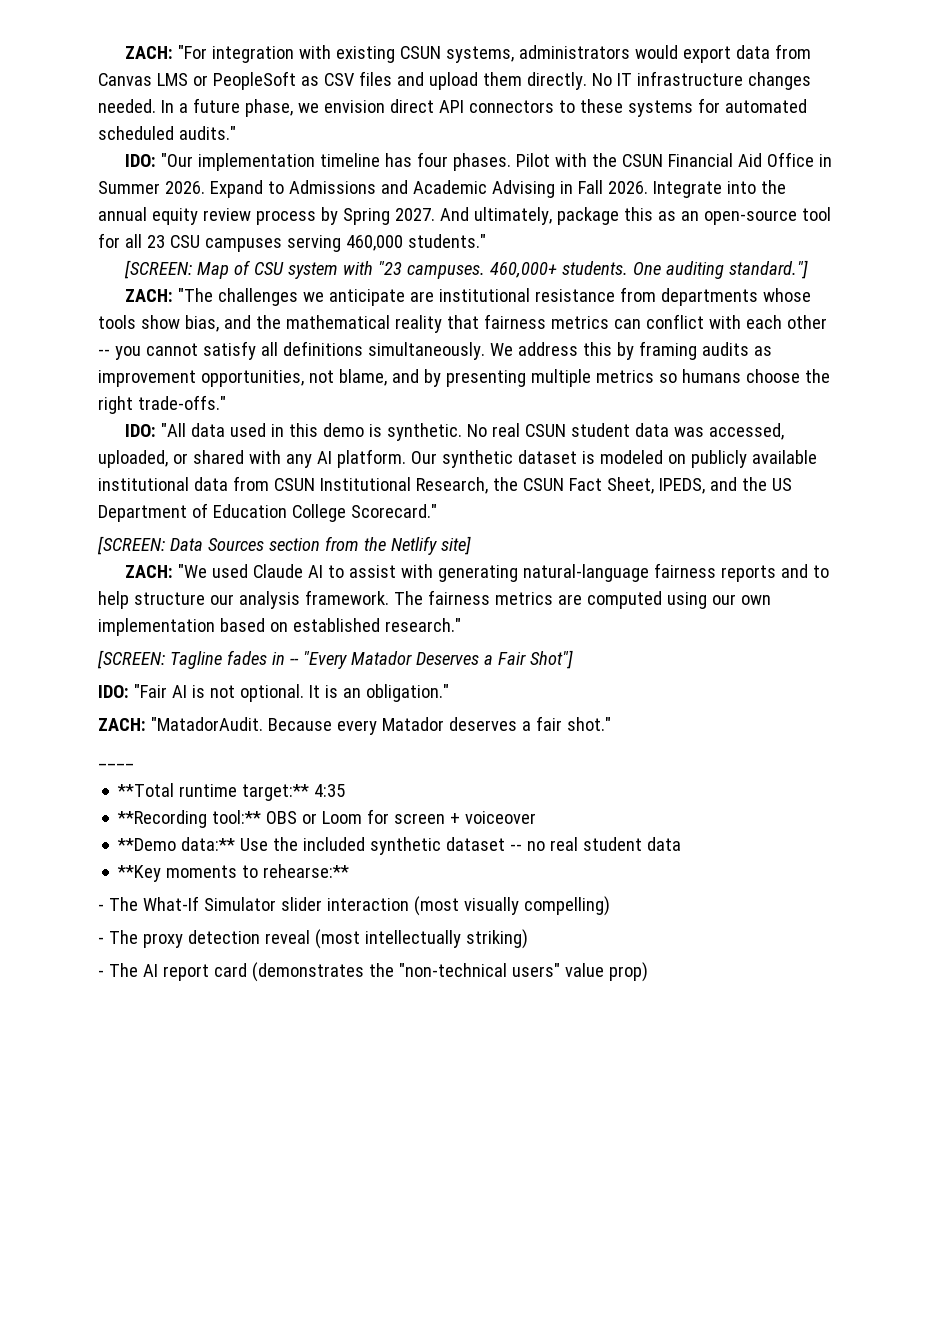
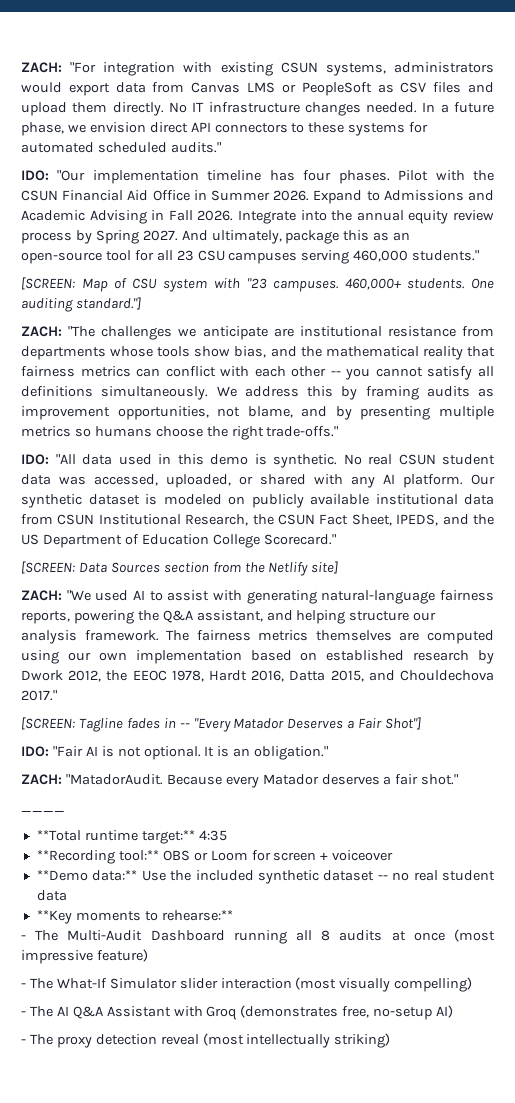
[253,564,304,578] Claude -> (129, 595) none
[721,564,830,582] [98,591,129,609] reports and to help -> [21,610,346,624] reports, powering the Q&A assistant, and helping
(553, 598) none -> [315,630,392,641] themselves
[384,618,461,632] research." -> [413,650,494,664] [21,670,494,682] [21,690,57,701] research by Dwork 2012, the EEOC 1978, Hardt 2016, Datta 2015, and Chouldechova 2017."
(350, 871) none -> [21,929,495,944] [21,949,148,964] // - The Multi-Audit Dashboard running all 8 audits at once (most impressive feature)
(610, 906) none -> [21,1005,454,1020] // - The AI Q&A Assistant with Groq (demonstrates free, no-setup AI)
[98,962,648,982] // - The AI report card (demonstrates the "non-technical users" value prop) -> (391, 1040) none

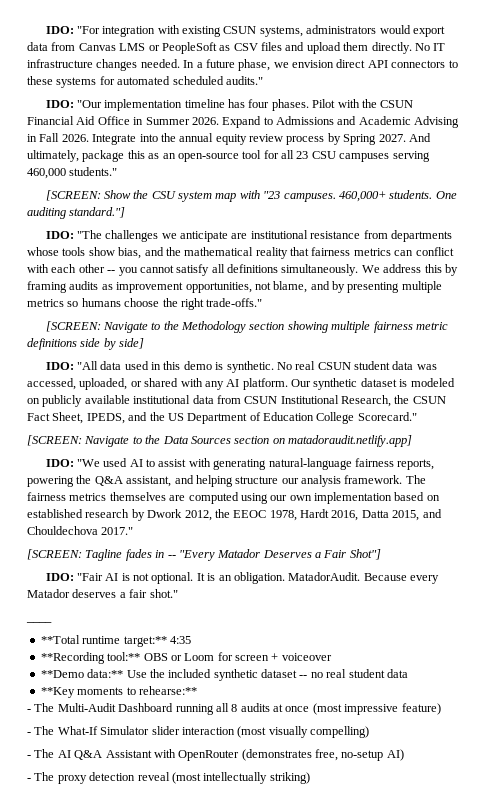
[21,62,62,73] ZACH: -> [45,26,74,34] IDO:
[81,278,128,292] Map of -> [103,190,149,199] Show the
(208, 285) none -> [215,193,237,202] map
[21,326,62,337] ZACH: -> [45,231,74,239] IDO:
(339, 431) none -> [45,321,448,333] [27,338,145,350] // [SCREEN: Navigate to the Methodology section showing multiple fairness metric definitions side by side]
[78,561,339,576] [21,590,62,601] Data Sources section from the Netlify site] // ZACH: -> [84,435,412,447] [45,459,74,467] Navigate to the Data Sources section on matadoraudit.netlify.app] // IDO:
[254,746,329,760] [21,774,163,785] obligation." // ZACH: "MatadorAudit. -> [233,572,361,584] obligation. MatadorAudit.
[206,1006,238,1020] Groq -> [178,750,240,761] OpenRouter

